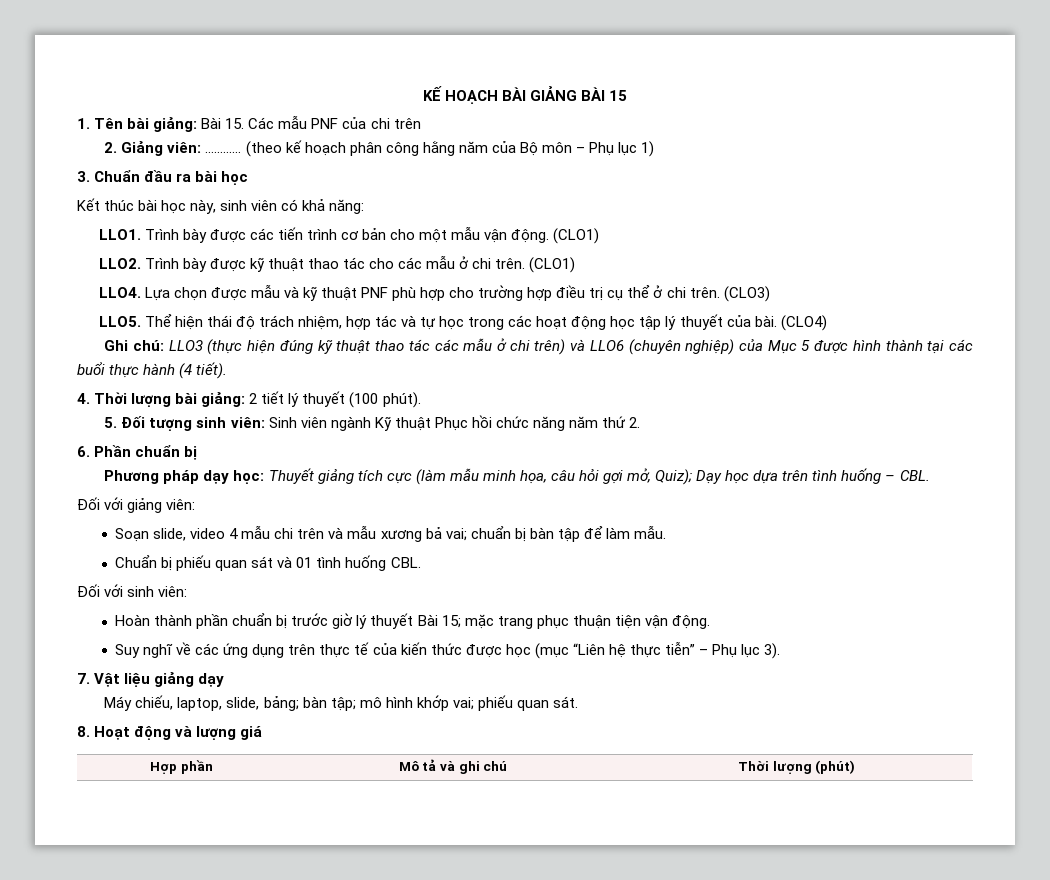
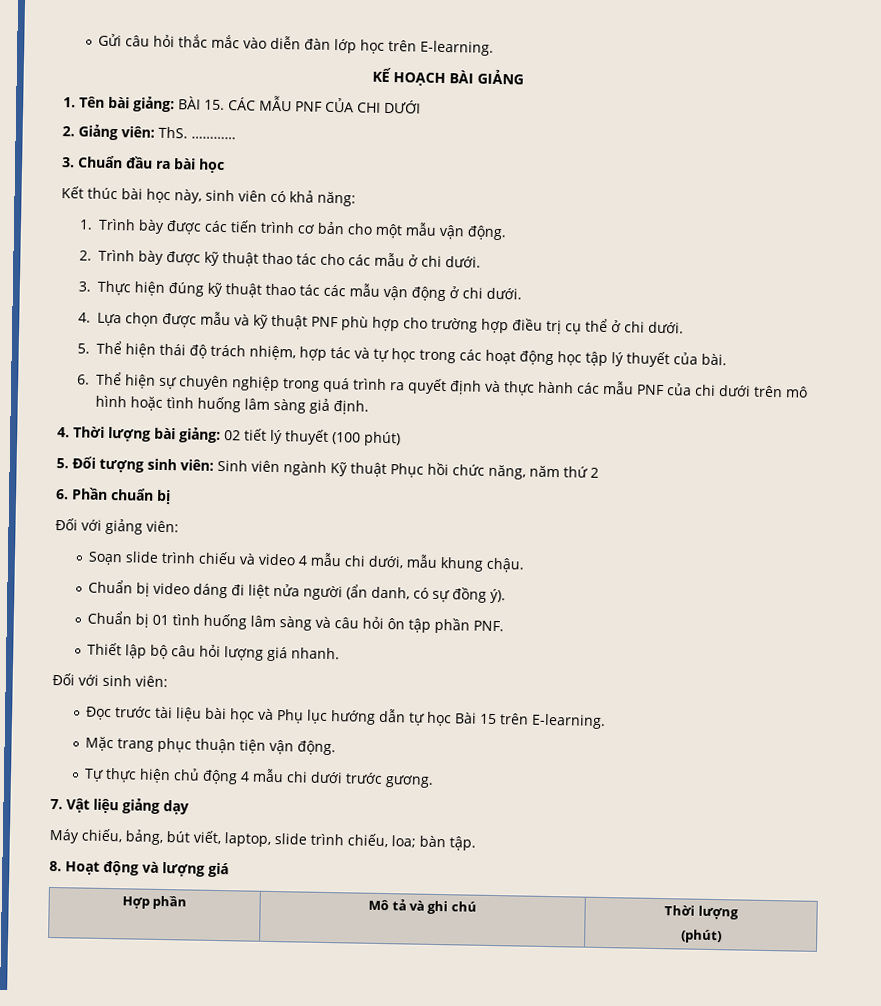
(422, 93) none -> [98,33,495,56] Gửi câu hỏi thắc mắc vào diễn đàn lớp học trên E-learning. //
[581,87,628,101] BÀI 15 -> (524, 77) none
[201,115,421,129] Bài 15. Các mẫu PNF của chi trên -> [177,95,421,114] BÀI 15. CÁC MẪU PNF CỦA CHI DƯỚI
(202, 147) none -> [158,126,188,139] ThS.
[245,140,655,157] (theo kế hoạch phân công hằng năm của Bộ môn – Phụ lục 1) -> (236, 138) none
[98,229,141,240] LLO1. -> [78,219,93,230] 1.
[553,228,600,244] [98,258,141,269] (CLO1) // LLO2. -> [78,250,92,261] // 2.
[495,257,576,273] [98,287,141,298] trên. (CLO1) // LLO4. -> [444,256,481,268] [77,280,522,302] [77,312,91,323] dưới. // 3. Thực hiện đúng kỹ thuật thao tác các mẫu vận động ở chi dưới. // 4.
[689,286,770,302] [98,316,141,327] trên. (CLO3) // LLO5. -> [647,321,684,334] [76,343,90,354] dưới. // 5.
[780,315,827,331] [104,338,973,355] [77,362,228,379] (CLO4) // Ghi chú: LLO3 (thực hiện đúng kỹ thuật thao tác các mẫu ở chi trên) và LLO6 (chuyên nghiệp) của Mục 5 được hình thành tại các buổi thực hành (4 tiết). -> [76,371,808,398] [94,395,369,415] // 6. Thể hiện sự chuyên nghiệp trong quá trình ra quyết định và thực hành các mẫu PNF của chi dưới trên mô hình hoặc tình huống lâm sàng giả định.
[249,393,258,404] 2 -> [224,430,241,441] 02
[382,392,421,408] phút). -> [364,431,401,447] phút)
[532,416,565,431] năng -> [488,464,526,480] năng,
[629,417,641,428] 2. -> [590,467,599,478] 2
[104,468,930,485] // Phương pháp dạy học: Thuyết giảng tích cực (làm mẫu minh họa, câu hỏi gợi mở, Quiz); Dạy học dựa trên tình huống – CBL. -> (171, 497) none
[153,525,666,542] [115,555,421,571] [77,584,188,597] [115,613,494,629] slide, video 4 mẫu chi trên và mẫu xương bả vai; chuẩn bị bàn tập để làm mẫu. // Chuẩn bị phiếu quan sát và 01 tình huống CBL. // Đối với sinh viên: // Hoàn thành phần chuẩn bị trước giờ lý thuyết Bài 15; mặc -> [125,551,526,573] [88,579,507,604] [87,610,505,634] [87,642,341,662] [52,672,168,688] [86,706,607,730] [85,736,115,752] slide trình chiếu và video 4 mẫu chi dưới, mẫu khung chậu. // Chuẩn bị video dáng đi liệt nửa người (ẩn danh, có sự đồng ý). // Chuẩn bị 01 tình huống lâm sàng và câu hỏi ôn tập phần PNF. // Thiết lập bộ câu hỏi lượng giá nhanh. // Đối với sinh viên: // Đọc trước tài liệu bài học và Phụ lục hướng dẫn tự học Bài 15 trên E-learning. // Mặc
[115,641,781,659] Suy nghĩ về các ứng dụng trên thực tế của kiến thức được học (mục “Liên hệ thực tiễn” – Phụ lục 3). -> [84,767,435,788] Tự thực hiện chủ động 4 mẫu chi dưới trước gương.
[177,695,578,711] laptop, slide, bảng; bàn tập; mô hình khớp vai; phiếu quan sát. -> [125,829,476,851] bảng, bút viết, laptop, slide trình chiếu, loa; bàn tập.
(812, 767) none -> (739, 912) //

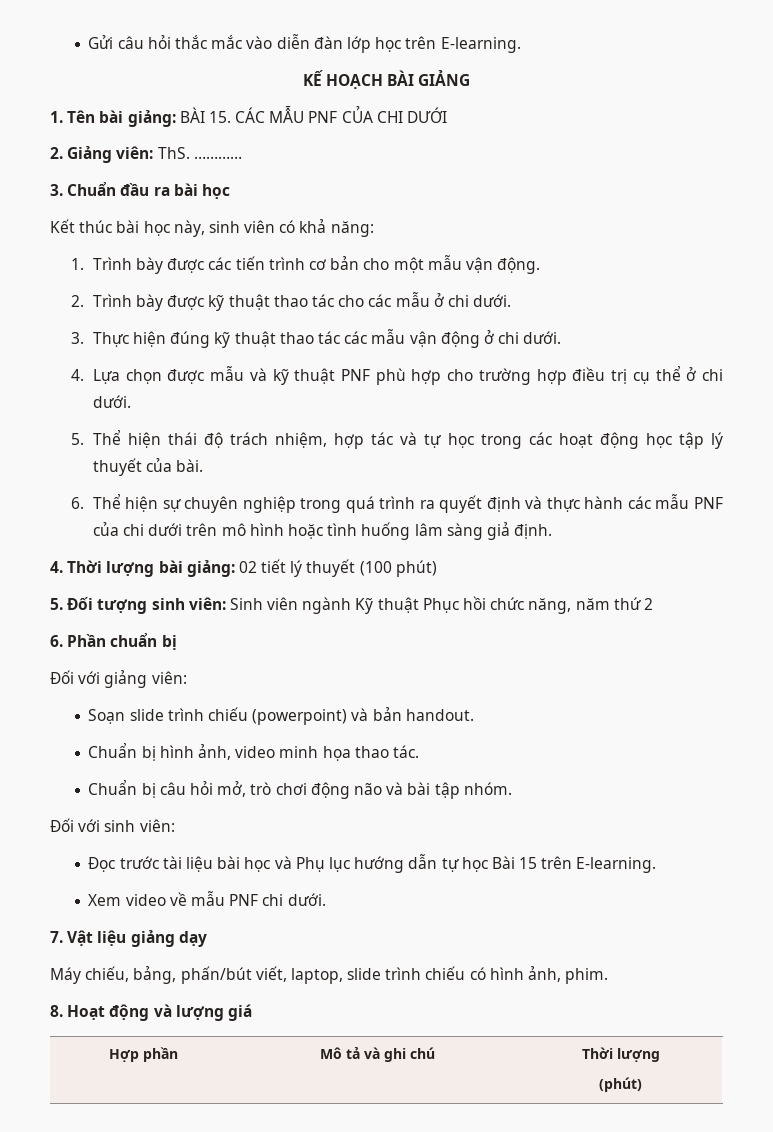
[239,552,526,573] [88,579,507,604] [87,610,505,634] [87,642,341,662] và video 4 mẫu chi dưới, mẫu khung chậu. // Chuẩn bị video dáng đi liệt nửa người (ẩn danh, có sự đồng ý). // Chuẩn bị 01 tình huống lâm sàng và câu hỏi ôn tập phần PNF. // Thiết lập bộ câu hỏi lượng giá nhanh. -> [252,707,474,725] [88,743,419,761] [88,780,512,799] (powerpoint) và bản handout. // Chuẩn bị hình ảnh, video minh họa thao tác. // Chuẩn bị câu hỏi mở, trò chơi động não và bài tập nhóm.
[85,736,337,756] [84,767,435,788] Mặc trang phục thuận tiện vận động. // Tự thực hiện chủ động 4 mẫu chi dưới trước gương. -> [88,891,326,906] Xem video về mẫu PNF chi dưới.
[166,831,190,843] bút -> [180,966,252,984] phấn/bút
[347,833,476,851] chiếu, loa; bàn tập. -> [425,966,609,984] chiếu có hình ảnh, phim.

